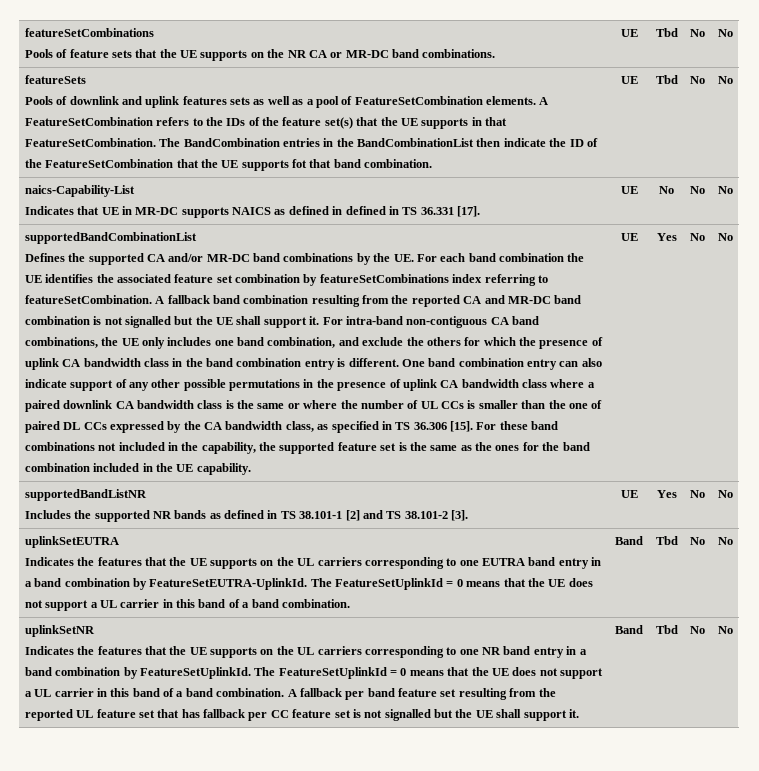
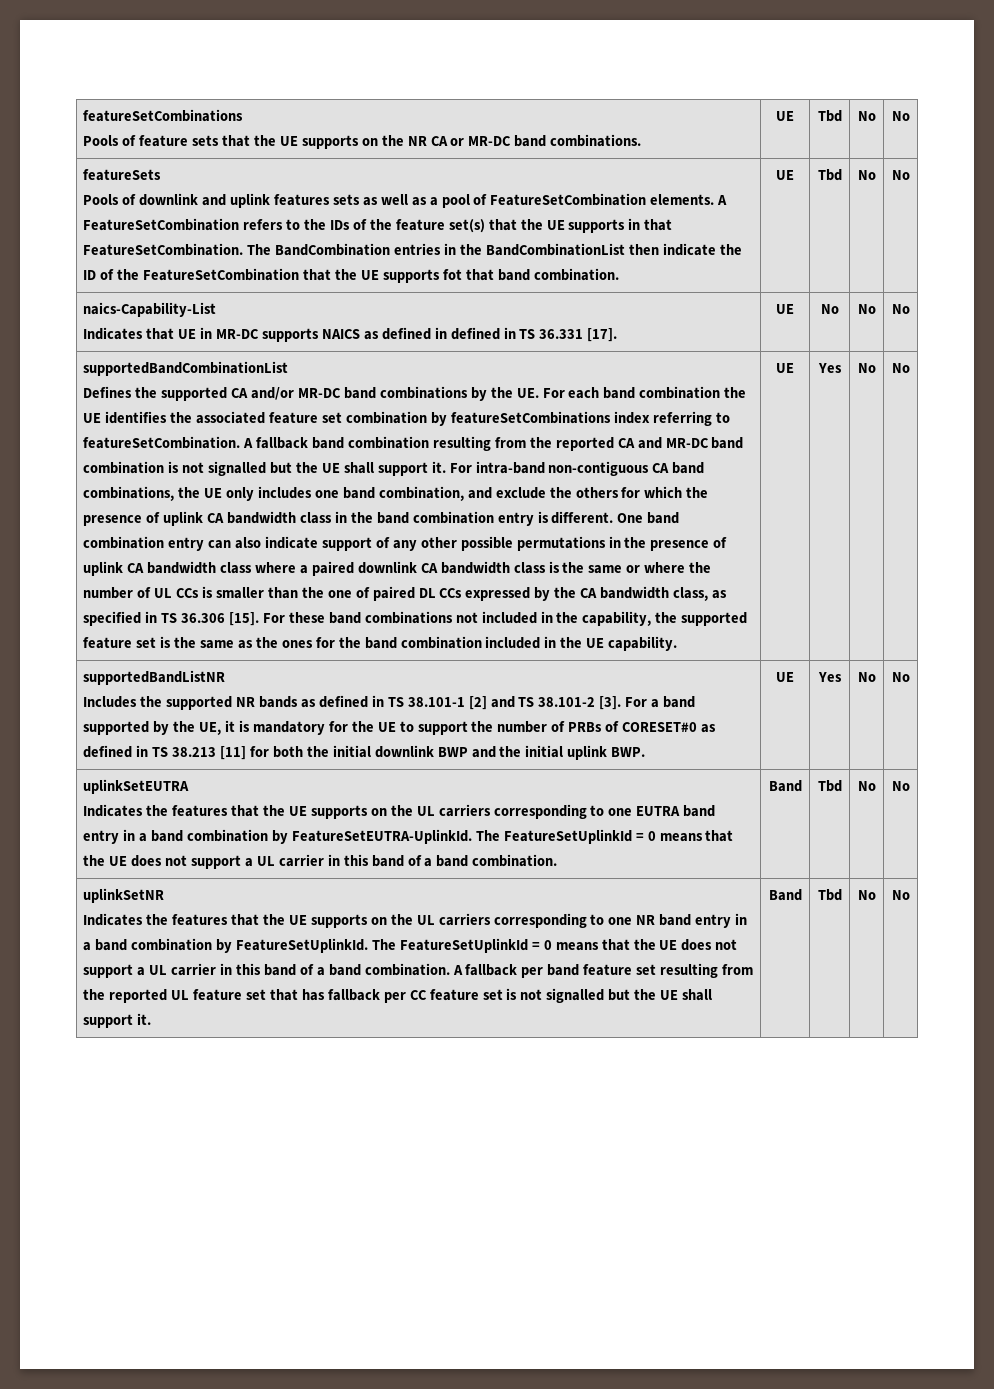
(469, 515) none -> [625,696,696,708] [83,720,716,735] [83,745,646,760] For a band supported by the UE, it is mandatory for the UE to support the number of PRBs of CORESET#0 as defined in TS 38.213 [11] for both the initial downlink BWP and the initial uplink BWP.

